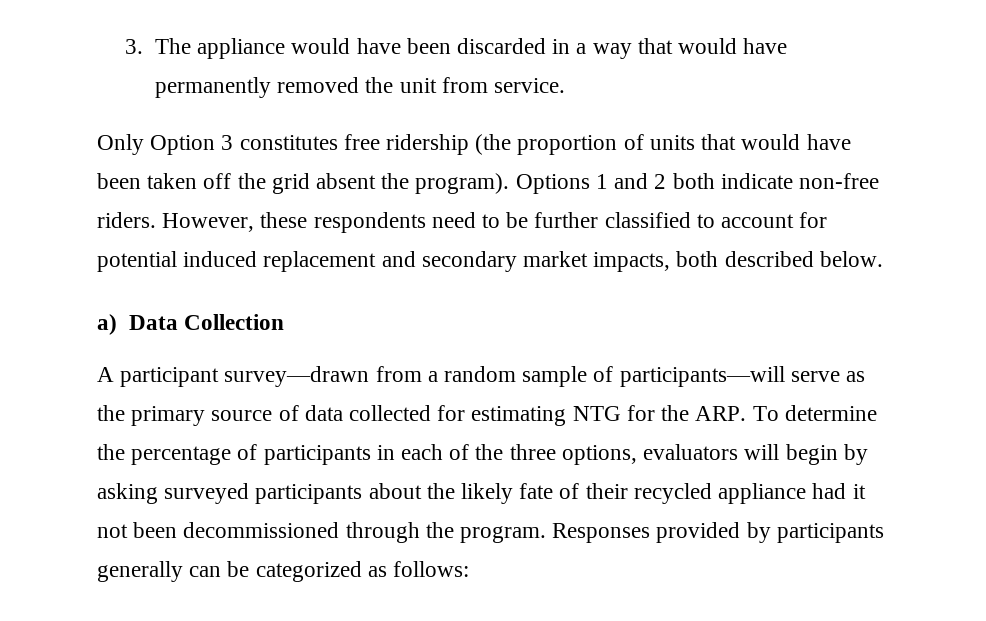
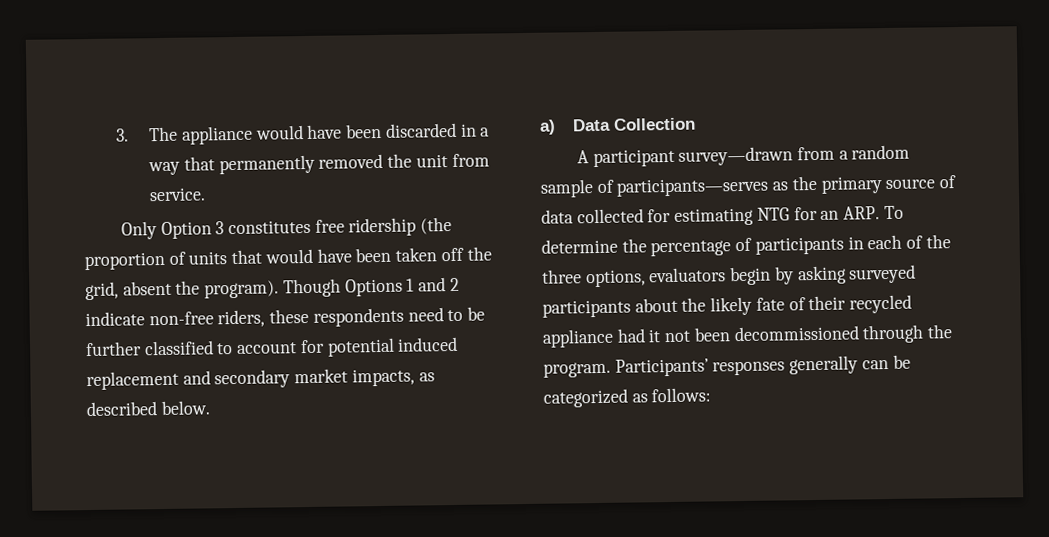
[678,38,788,54] would have -> (215, 163) none
[271,173,310,194] grid -> [85,281,119,301] grid,
(510, 183) none -> [282,278,341,298] Though
[672,173,715,189] both -> (460, 284) none
[97,212,255,232] riders. However, -> [217,309,266,328] riders,
[676,251,719,267] both -> [418,372,435,382] as
[619,366,840,387] participants—will serve -> [616,177,770,197] participants—serves
[661,405,690,421] the -> [820,210,840,220] an
[744,444,780,460] will -> (727, 275) none
[552,522,884,543] Responses provided by participants -> [614,358,786,377] Participants’ responses

